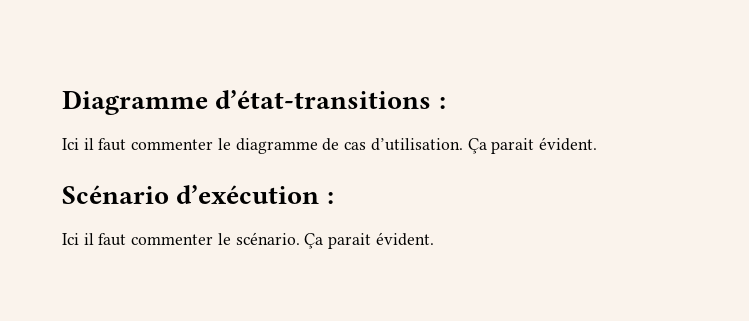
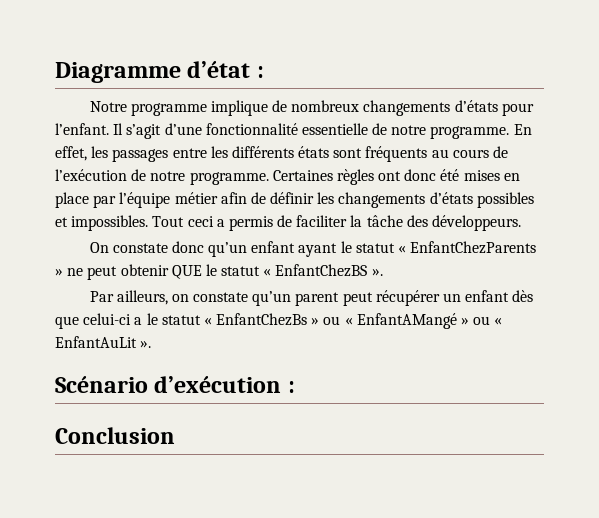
[215,90,446,109] [62,137,597,154] [62,185,334,204] [62,232,434,249] d’état-transitions : // Ici il faut commenter le diagramme de cas d’utilisation. Ça parait évident. // Scénario d’exécution : // Ici il faut commenter le scénario. Ça parait évident. -> [187,61,264,78] [89,100,534,116] [55,123,532,139] [55,146,509,162] [55,169,520,185] [55,192,534,208] [55,215,522,231] [89,241,537,257] [55,264,383,280] [89,290,534,306] [55,313,503,329] [55,336,152,348] [55,376,295,393] [55,427,175,444] d’état : // Notre programme implique de nombreux changements d’états pour l’enfant. Il s’agit d’une fonctionnalité essentielle de notre programme. En effet, les passages entre les différents états sont fréquents au cours de l’exécution de notre programme. Certaines règles ont donc été mises en place par l’équipe métier afin de définir les changements d’états possibles et impossibles. Tout ceci a permis de faciliter la tâche des développeurs. // On constate donc qu’un enfant ayant le statut « EnfantChezParents » ne peut obtenir QUE le statut « EnfantChezBS ». // Par ailleurs, on constate qu’un parent peut récupérer un enfant dès que celui-ci a le statut « EnfantChezBs » ou « EnfantAMangé » ou « EnfantAuLit ». // Scénario d’exécution : // Conclusion

